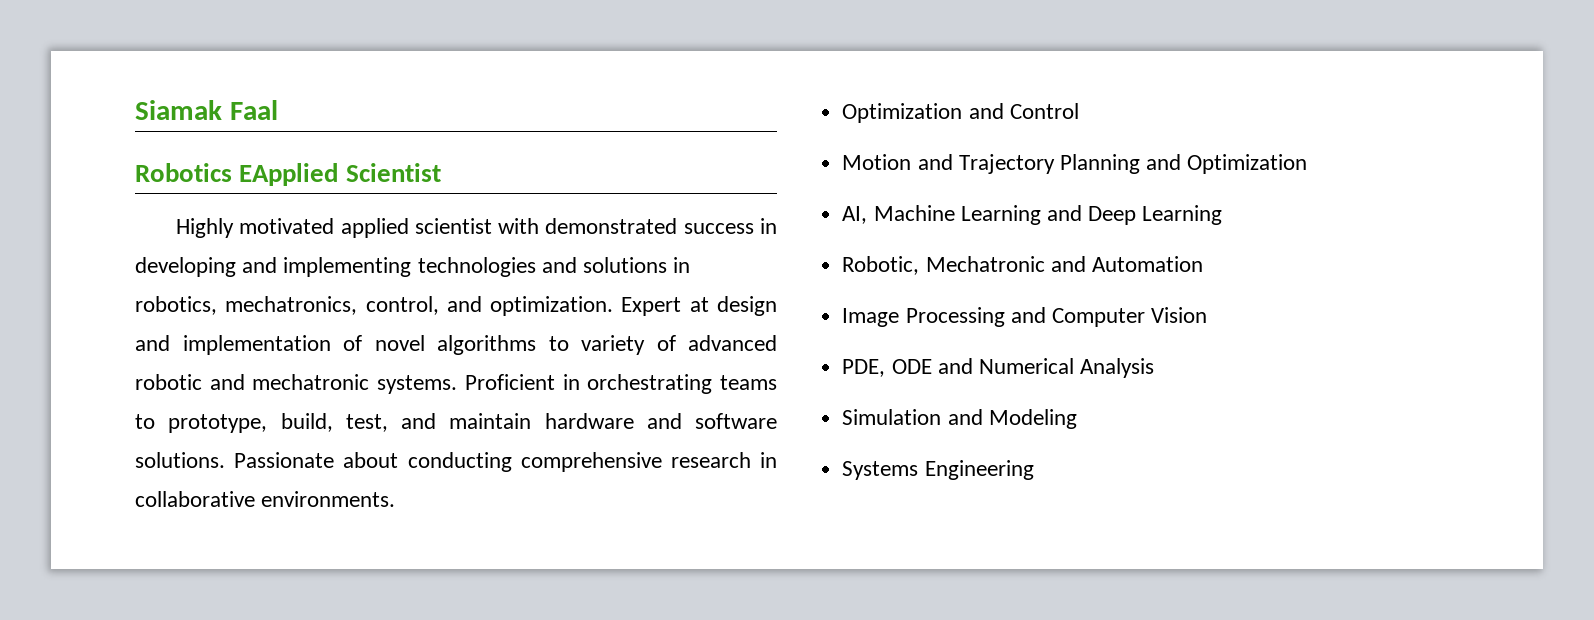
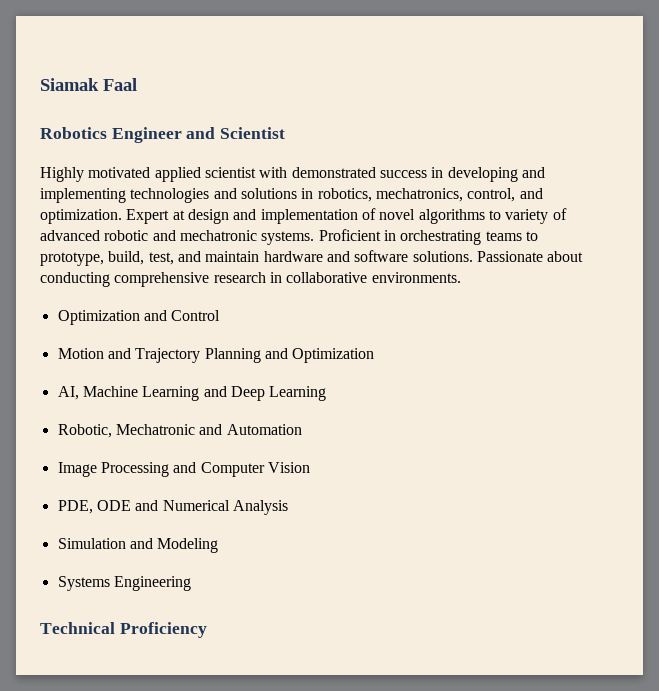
[239,163,339,186] EApplied -> [111,127,216,143] Engineer and
(1034, 470) none -> [40,622,207,638] // Technical Proficiency

